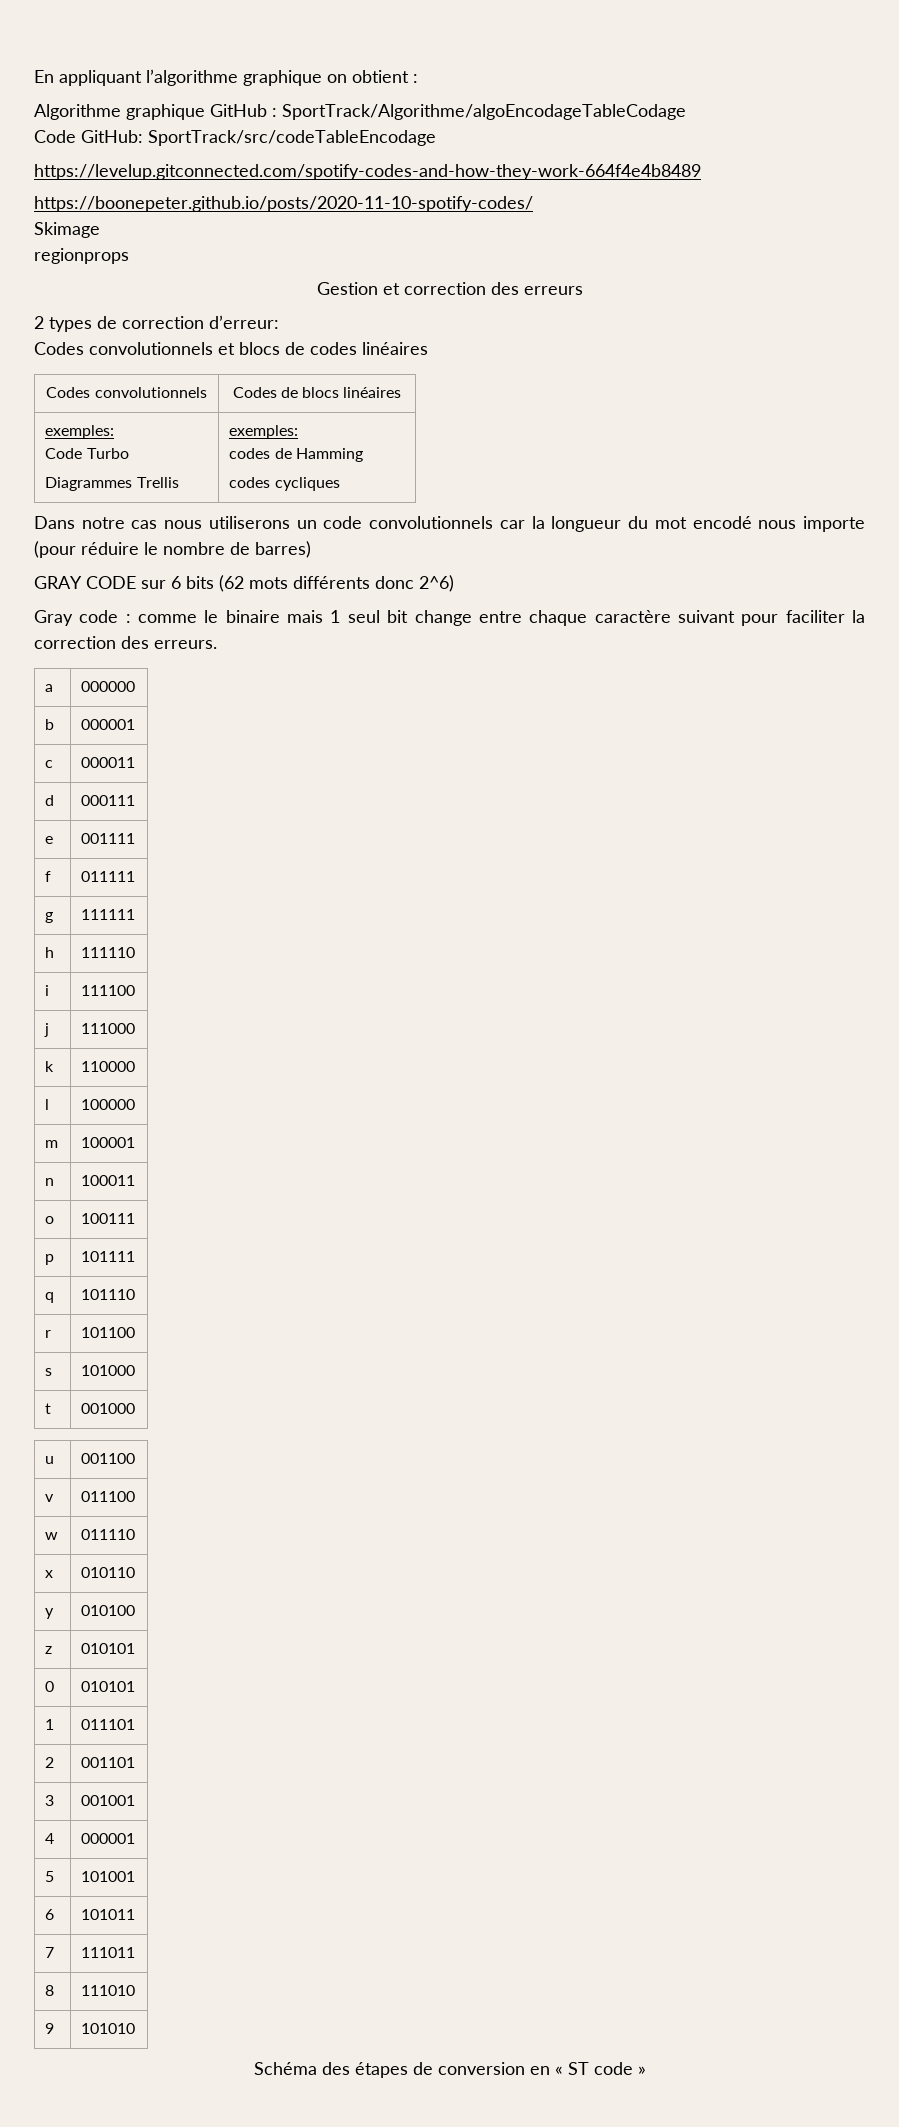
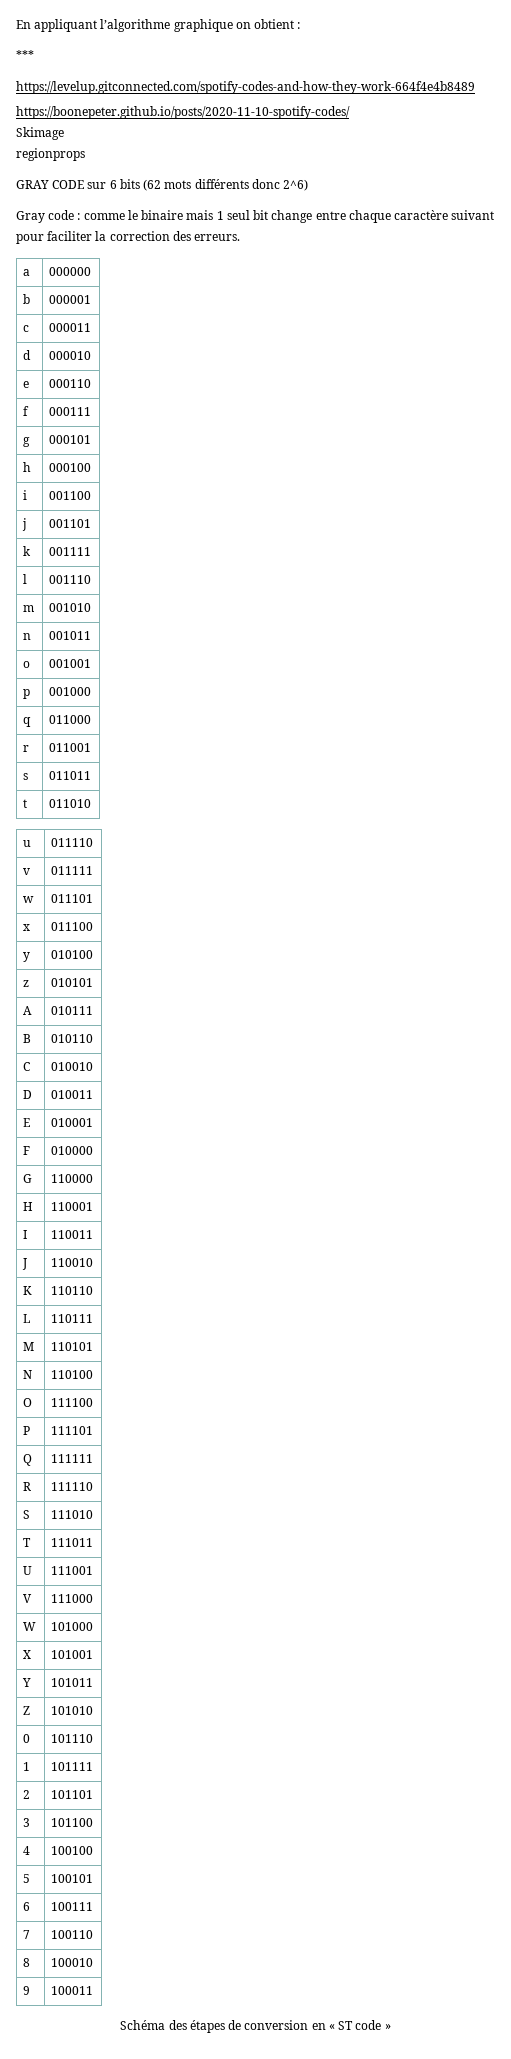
[34,104,686,120] [34,130,436,146] [34,164,701,180] [34,196,533,212] [34,222,100,238] [34,248,129,264] [316,282,583,295] [34,315,279,332] [34,342,428,355] [46,387,207,398] [232,387,402,398] [45,425,115,439] [45,448,129,459] [45,477,179,491] [229,425,299,439] [229,448,363,462] [229,477,340,491] [34,516,866,532] [34,541,311,558] Algorithme graphique GitHub : SportTrack/Algorithme/algoEncodageTableCodage // Code GitHub: SportTrack/src/codeTableEncodage // https://levelup.gitconnected.com/spotify-codes-and-how-they-work-664f4e4b8489 // https://boonepeter.github.io/posts/2020-11-10-spotify-codes/ // Skimage // regionprops // Gestion et correction des erreurs // 2 types de correction d’erreur: // Codes convolutionnels et blocs de codes linéaires // Codes convolutionnels | Codes de blocs linéaires // exemples: // Code Turbo // Diagrammes Trellis | exemples: // codes de Hamming // codes cycliques // Dans notre cas nous utiliserons un code convolutionnels car la longueur du mot encodé nous importe (pour réduire le nombre de barres) -> [16,50,34,60] [16,81,475,94] [16,106,350,119] [16,127,64,140] [16,148,85,161] *** // https://levelup.gitconnected.com/spotify-codes-and-how-they-work-664f4e4b8489 // https://boonepeter.github.io/posts/2020-11-10-spotify-codes/ // Skimage // regionprops
[81,795,136,806] 000111 -> [49,351,92,360] 000010
[81,833,136,844] 001111 -> [49,379,92,388] 000110
[81,871,136,882] 011111 -> [49,407,92,416] 000111
[81,909,136,920] 111111 -> [49,435,92,444] 000101
[81,947,136,958] 111110 -> [49,463,92,472] 000100
[81,985,136,996] 111100 -> [49,491,92,500] 001100
[81,1023,136,1034] 111000 -> [49,519,92,528] 001101
[81,1061,136,1072] [45,1099,50,1110] [81,1099,136,1110] 110000 // l | 100000 -> [49,547,92,556] [23,574,28,584] [49,575,92,584] 001111 // l | 001110
[81,1137,136,1148] 100001 -> [49,603,92,612] 001010
[81,1175,136,1186] 100011 -> [49,631,92,640] 001011
[81,1213,136,1224] 100111 -> [49,659,92,668] 001001
[81,1251,136,1262] 101111 -> [49,687,92,696] 001000
[81,1289,136,1300] 101110 -> [49,715,92,724] 011000
[81,1327,136,1338] 101100 -> [49,743,92,752] 011001
[81,1365,136,1376] 101000 -> [49,771,92,780] 011011
[81,1403,136,1414] 001000 -> [49,799,92,808] 011010
[81,1453,136,1464] 001100 -> [51,838,94,847] 011110
[81,1491,136,1502] 011100 -> [51,866,94,875] 011111
[81,1529,136,1540] 011110 -> [51,894,94,903] 011101
[81,1567,136,1578] 010110 -> [51,922,94,931] 011100
[45,1681,55,1692] [81,1681,136,1692] [45,1719,55,1730] [81,1719,136,1730] 0 | 010101 // 1 | 011101 -> [23,1006,33,1015] [51,1006,94,1015] [23,1034,32,1043] [51,1034,94,1043] [23,1062,31,1071] [51,1062,94,1071] [23,1090,33,1099] [51,1090,94,1099] [23,1118,31,1127] [51,1118,94,1127] [23,1146,31,1155] [51,1146,94,1155] [23,1174,33,1183] [51,1174,94,1183] [23,1202,34,1211] [51,1202,94,1211] [23,1230,28,1239] [51,1230,94,1239] [22,1258,28,1270] [51,1258,94,1267] [23,1286,33,1295] [51,1286,94,1295] [23,1314,31,1323] [51,1314,94,1323] [23,1342,35,1351] [51,1342,94,1351] [23,1370,33,1379] [51,1370,94,1379] [23,1398,33,1407] [51,1398,94,1407] [23,1426,31,1435] [51,1426,94,1435] [23,1454,33,1466] [51,1454,94,1463] [23,1482,32,1491] [51,1482,94,1491] [23,1510,31,1519] [51,1510,94,1519] [23,1538,32,1547] [51,1538,94,1547] [23,1566,33,1575] [51,1566,94,1575] [23,1594,33,1603] [51,1594,94,1603] [23,1622,37,1631] [51,1622,94,1631] [23,1650,32,1659] [51,1650,94,1659] [22,1678,32,1687] [51,1678,94,1687] [23,1706,31,1715] [51,1706,94,1715] [23,1734,31,1743] [51,1734,94,1743] [23,1762,31,1771] [51,1762,94,1771] A | 010111 // B | 010110 // C | 010010 // D | 010011 // E | 010001 // F | 010000 // G | 110000 // H | 110001 // I | 110011 // J | 110010 // K | 110110 // L | 110111 // M | 110101 // N | 110100 // O | 111100 // P | 111101 // Q | 111111 // R | 111110 // S | 111010 // T | 111011 // U | 111001 // V | 111000 // W | 101000 // X | 101001 // Y | 101011 // Z | 101010 // 0 | 101110 // 1 | 101111
[81,1757,136,1768] 001101 -> [51,1790,94,1799] 101101
[81,1795,136,1806] 001001 -> [51,1818,94,1827] 101100
[81,1833,136,1844] 000001 -> [51,1846,94,1855] 100100
[81,1871,136,1882] 101001 -> [51,1874,94,1883] 100101
[81,1909,136,1920] 101011 -> [51,1902,94,1911] 100111
[81,1947,136,1958] 111011 -> [51,1930,94,1939] 100110
[81,1985,136,1996] 111010 -> [51,1958,94,1967] 100010
[81,2023,136,2034] 101010 -> [51,1986,94,1995] 100011

